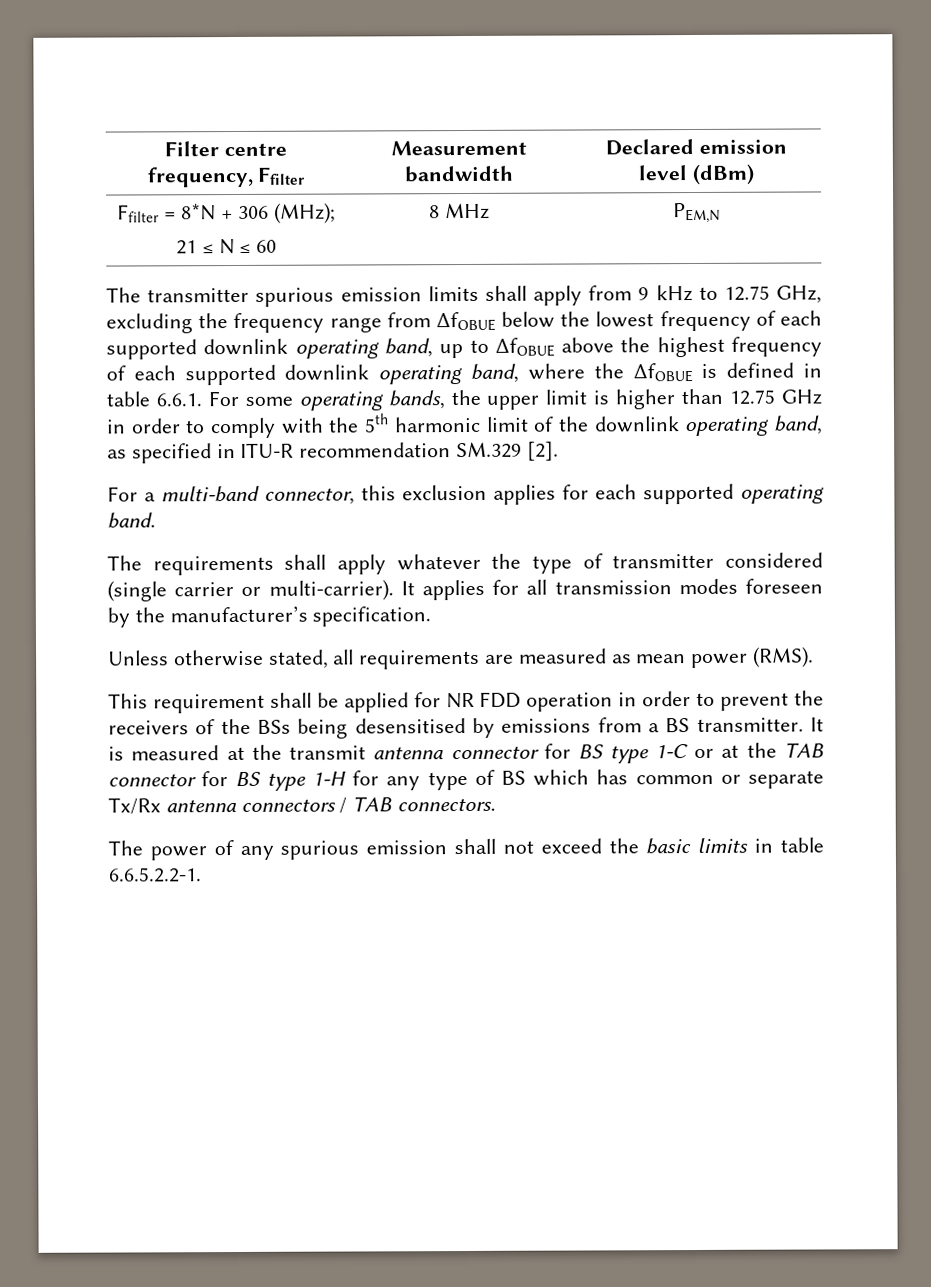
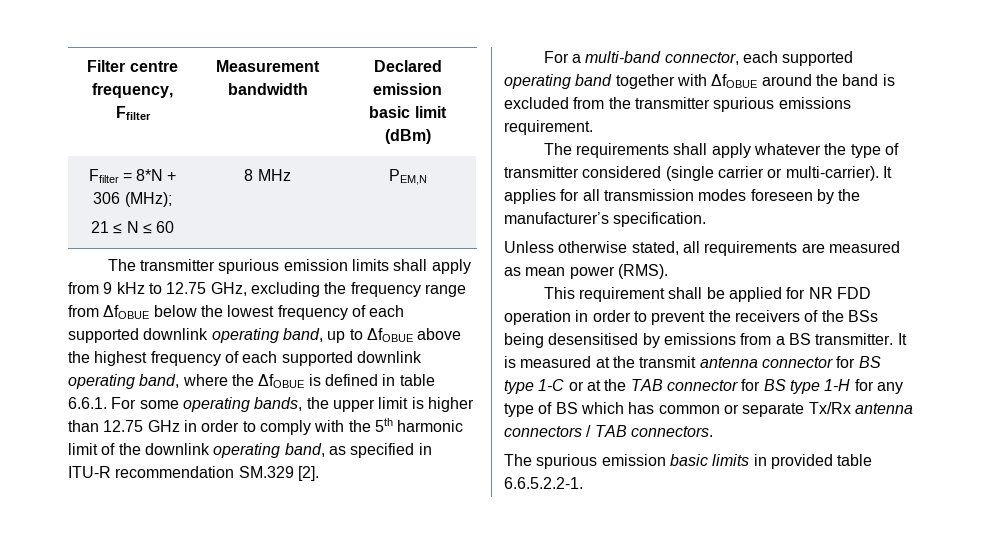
[638,165,688,181] level -> [369,106,447,118] basic limit
[361,483,824,505] [107,512,156,529] this exclusion applies for each supported operating band. -> [742,51,854,66] [504,74,895,89] [504,97,851,112] [504,120,593,135] each supported operating band together with ΔfOBUE around the band is excluded from the transmitter spurious emissions requirement.
[149,838,639,861] power of any spurious emission shall not exceed the -> [536,454,666,469] spurious emission
(774, 845) none -> [770,454,833,469] provided

